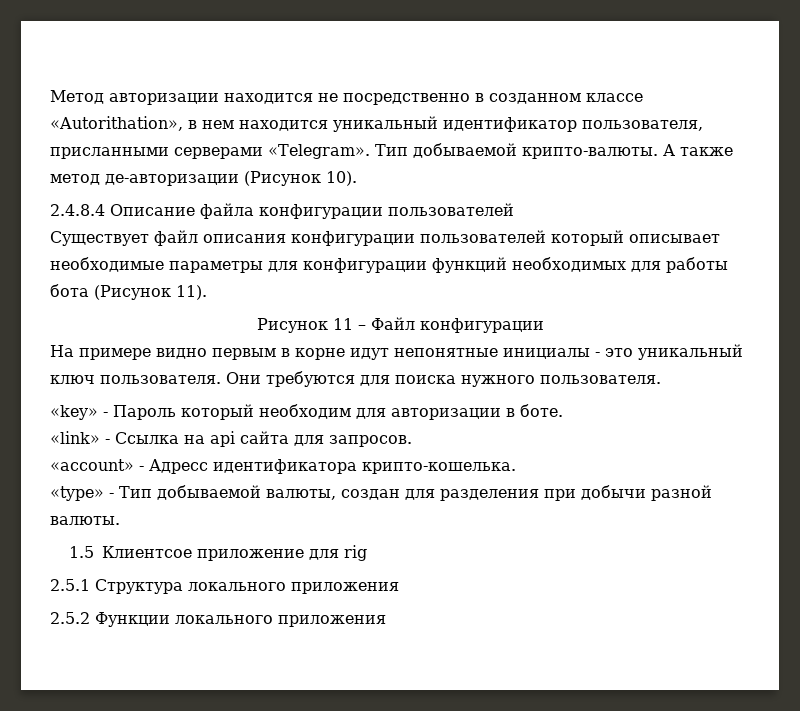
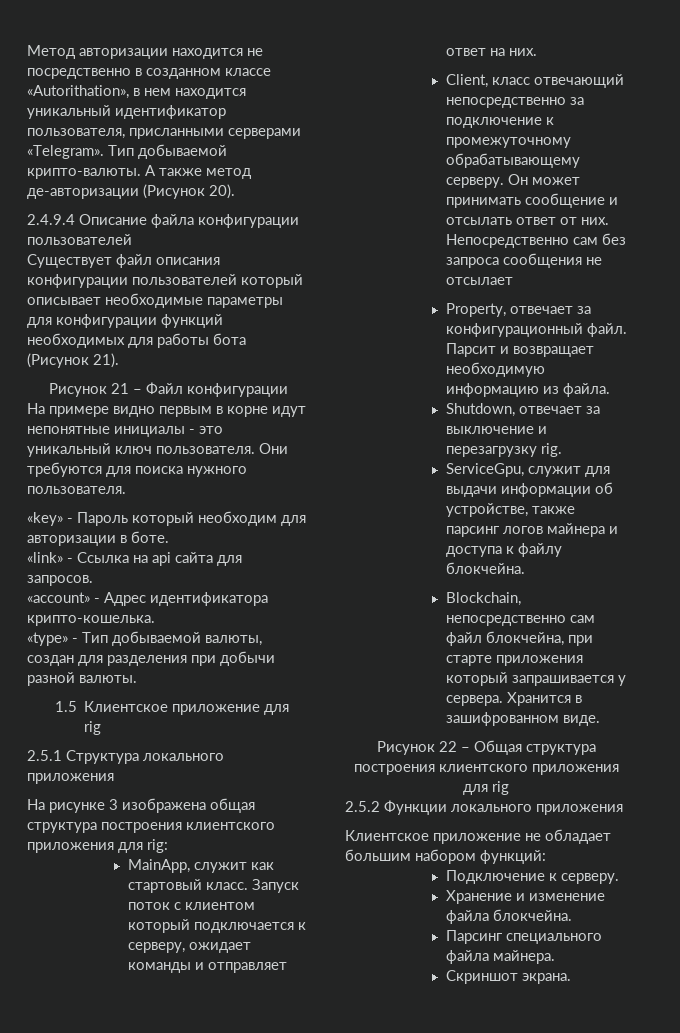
[326,171,357,186] [50,204,105,216] 10). // 2.4.8.4 -> [209,184,235,199] [27,214,75,225] 20). // 2.4.9.4
[176,285,207,300] [256,318,353,333] 11). // Рисунок 11 -> [93,353,119,368] [48,383,129,397] 21). // Рисунок 21
[149,459,208,474] Адресс -> [104,592,146,606] Адрес
[101,546,192,558] Клиентсое -> [84,701,169,712] Клиентское
[50,612,386,627] 2.5.2 Функции локального приложения -> [27,798,255,813] [27,822,275,833] [27,839,168,853] [127,859,274,873] [127,879,299,893] [127,902,255,910] [127,919,306,933] [127,942,251,953] [127,962,287,973] [445,48,537,56] [445,74,624,88] [445,97,584,108] [445,117,554,128] [445,137,571,148] [445,153,580,168] [445,174,580,188] [445,193,618,208] [445,217,609,225] [445,233,626,248] [445,253,602,268] [445,277,513,285] [445,303,591,317] [445,323,627,337] [445,343,594,357] [445,362,545,377] [445,383,610,397] [445,403,600,417] [445,426,547,434] [445,443,562,457] [445,463,610,477] [445,482,613,497] [445,503,575,517] [445,523,618,537] [445,543,562,557] [445,562,525,574] [445,592,521,606] [445,615,595,626] [445,631,593,646] [445,655,583,666] [445,672,626,686] [445,692,582,706] [445,712,600,726] [376,740,596,755] [353,764,619,775] [463,781,509,795] [345,800,623,815] [345,829,611,844] [345,849,546,864] [445,870,619,884] [445,890,605,904] [445,909,572,924] [445,930,602,944] [445,950,555,964] [445,970,571,984] На рисунке 3 изображена общая структура построения клиентского приложения для rig: // MainApp, служит как стартовый класс. Запуск поток с клиентом который подключается к серверу, ожидает команды и отправляет ответ на них. // Client, класс отвечающий непосредственно за подключение к промежуточному обрабатывающему серверу. Он может принимать сообщение и отсылать ответ от них. Непосредственно сам без запроса сообщения не отсылает // Property, отвечает за конфигурационный файл. Парсит и возвращает необходимую информацию из файла. // Shutdown, отвечает за выключение и перезагрузку rig. // ServiceGpu, служит для выдачи информации об устройстве, также парсинг логов майнера и доступа к файлу блокчейна. // Blockchain, непосредственно сам файл блокчейна, при старте приложения который запрашивается у сервера. Хранится в зашифрованном виде. // Рисунок 22 – Общая структура построения клиентского приложения для rig // 2.5.2 Функции локального приложения // Клиентское приложение не обладает большим набором функций: // Подключение к серверу. // Хранение и изменение файла блокчейна. // Парсинг специального файла майнера. // Скриншот экрана.

